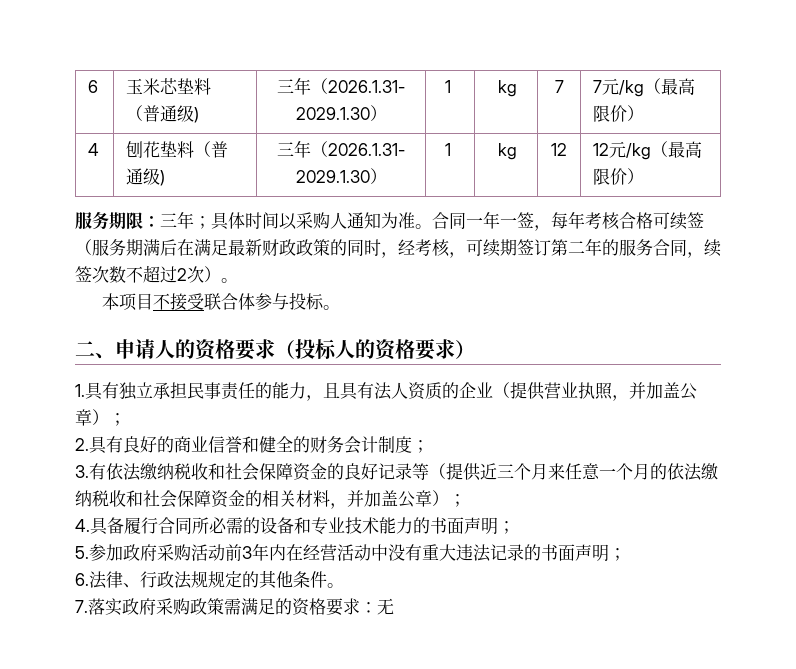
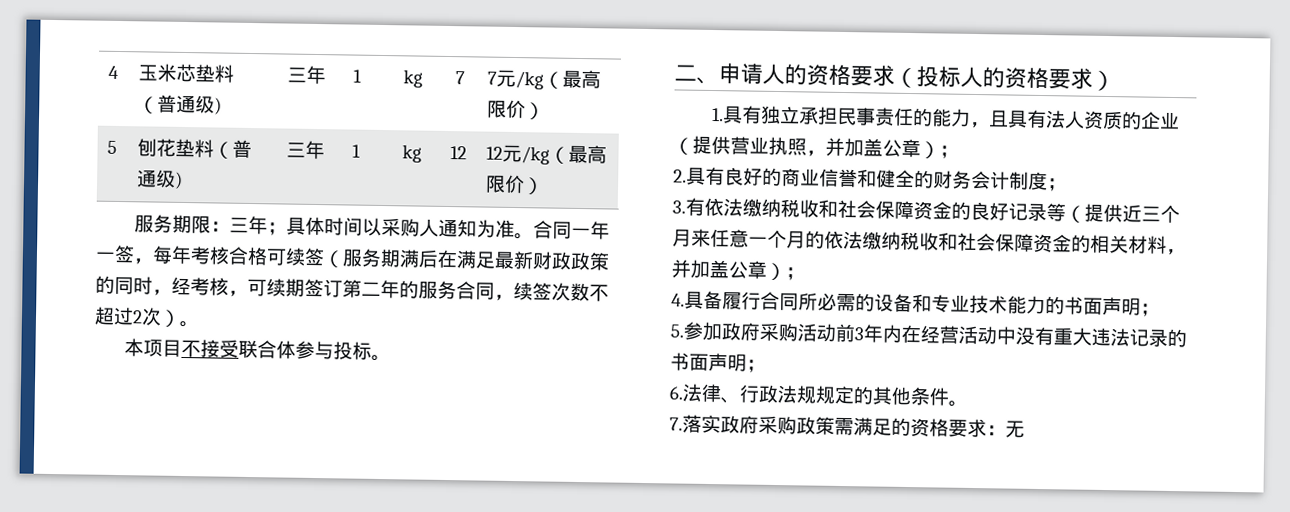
[88,80,99,93] 6 -> [108,65,120,80] 4
[311,78,405,94] [295,105,387,121] （2026.1.31- 2029.1.30） -> (326, 75) none
[88,143,100,156] 4 -> [107,140,118,154] 5
[311,141,405,157] [295,168,387,184] （2026.1.31- 2029.1.30） -> (325, 150) none

